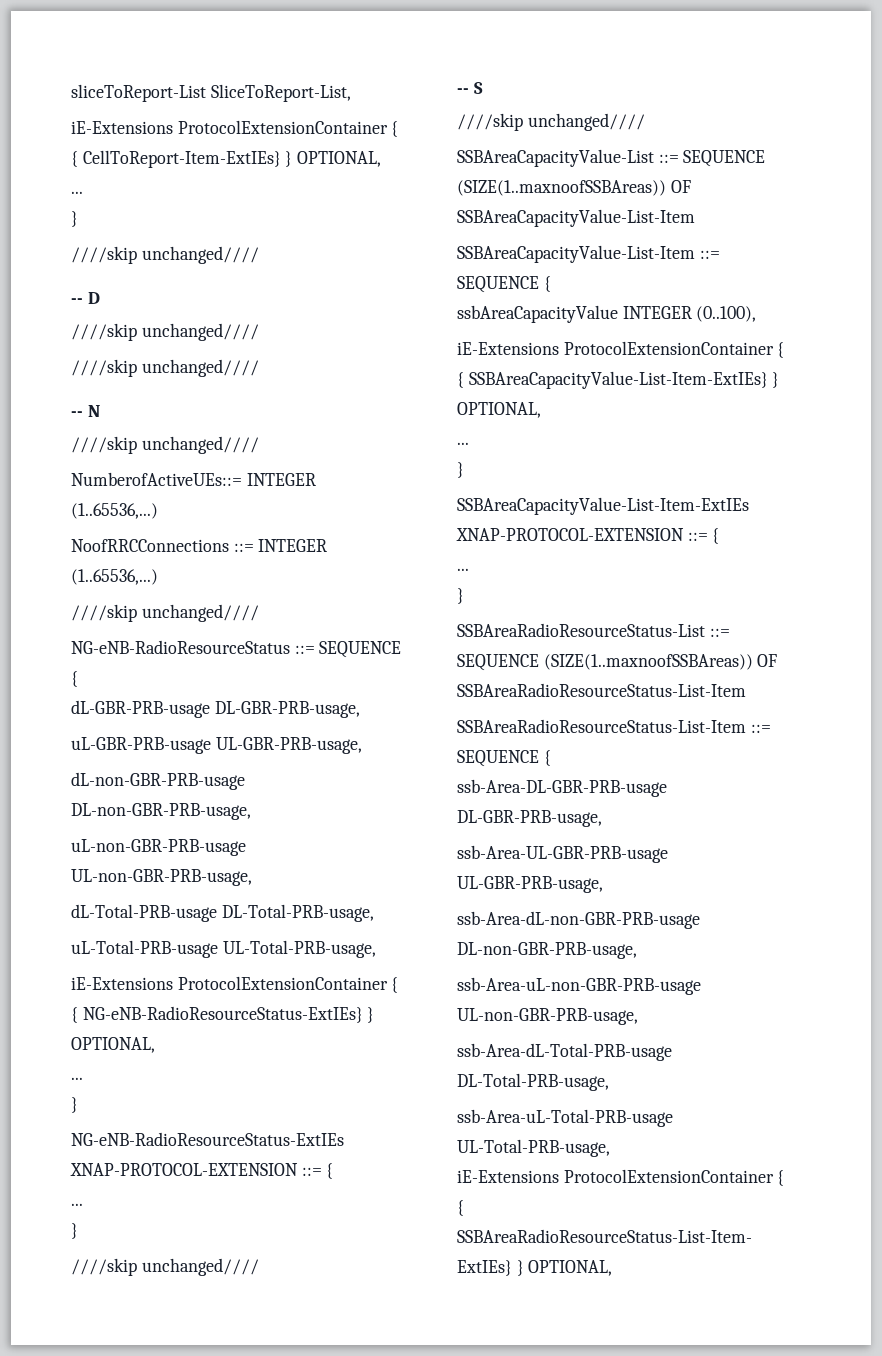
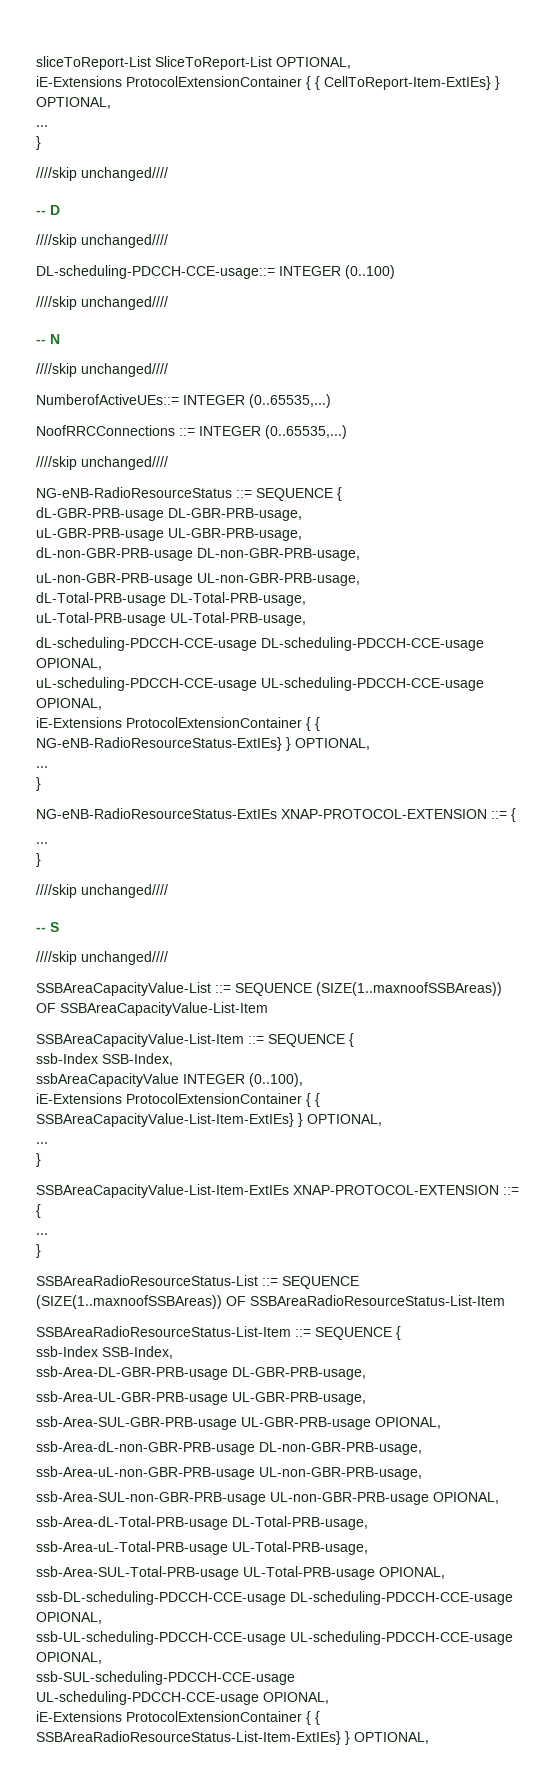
[210,84,351,102] SliceToReport-List, -> [155,56,351,70] SliceToReport-List OPTIONAL,
(259, 332) none -> [36,265,395,279] // DL-scheduling-PDCCH-CCE-usage::= INTEGER (0..100)
[71,503,158,519] (1..65536,...) -> [249,394,331,408] (0..65535,...)
[71,569,158,585] (1..65536,...) -> [265,425,347,439] (0..65535,...)
(376, 949) none -> [36,637,484,651] [36,658,102,670] [36,677,484,691] [36,698,102,710] // dL-scheduling-PDCCH-CCE-usage DL-scheduling-PDCCH-CCE-usage OPIONAL, // uL-scheduling-PDCCH-CCE-usage UL-scheduling-PDCCH-CCE-usage OPIONAL,
(551, 284) none -> [36,1053,173,1066] // ssb-Index SSB-Index,
(551, 758) none -> [36,1346,173,1359] // ssb-Index SSB-Index,
(603, 884) none -> [36,1416,441,1430] // ssb-Area-SUL-GBR-PRB-usage UL-GBR-PRB-usage OPIONAL,
(638, 1016) none -> [36,1491,499,1505] // ssb-Area-SUL-non-GBR-PRB-usage UL-non-GBR-PRB-usage OPIONAL,
(610, 1148) none -> [36,1566,445,1580] [36,1591,513,1605] [36,1612,102,1624] [36,1631,513,1645] [36,1652,102,1664] [36,1671,295,1685] [36,1691,329,1705] // ssb-Area-SUL-Total-PRB-usage UL-Total-PRB-usage OPIONAL, // ssb-DL-scheduling-PDCCH-CCE-usage DL-scheduling-PDCCH-CCE-usage OPIONAL, // ssb-UL-scheduling-PDCCH-CCE-usage UL-scheduling-PDCCH-CCE-usage OPIONAL, // ssb-SUL-scheduling-PDCCH-CCE-usage UL-scheduling-PDCCH-CCE-usage OPIONAL,

